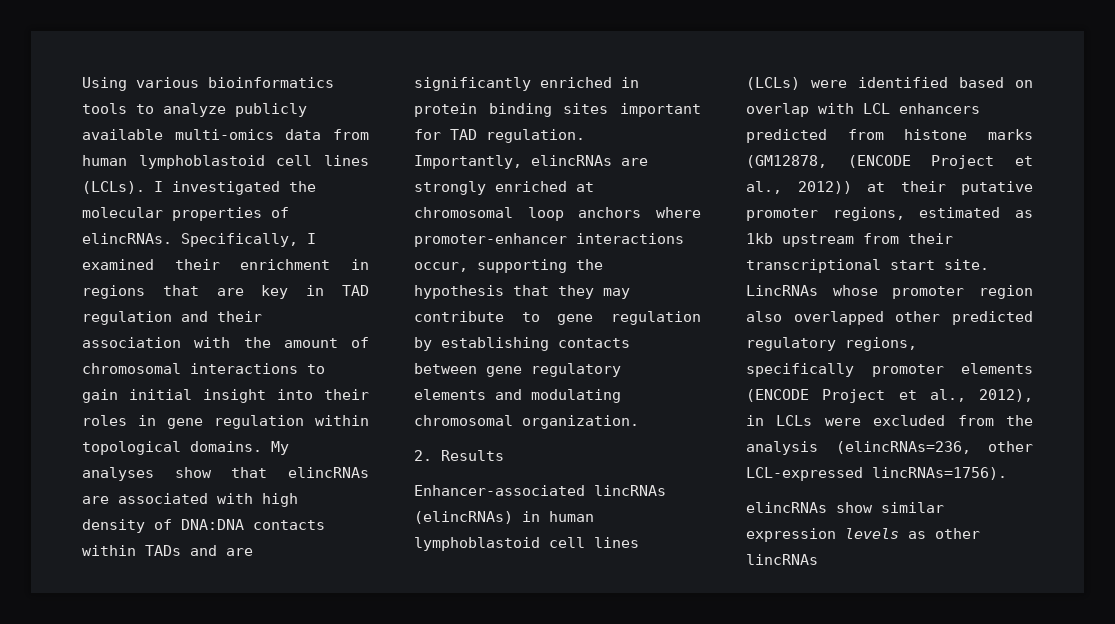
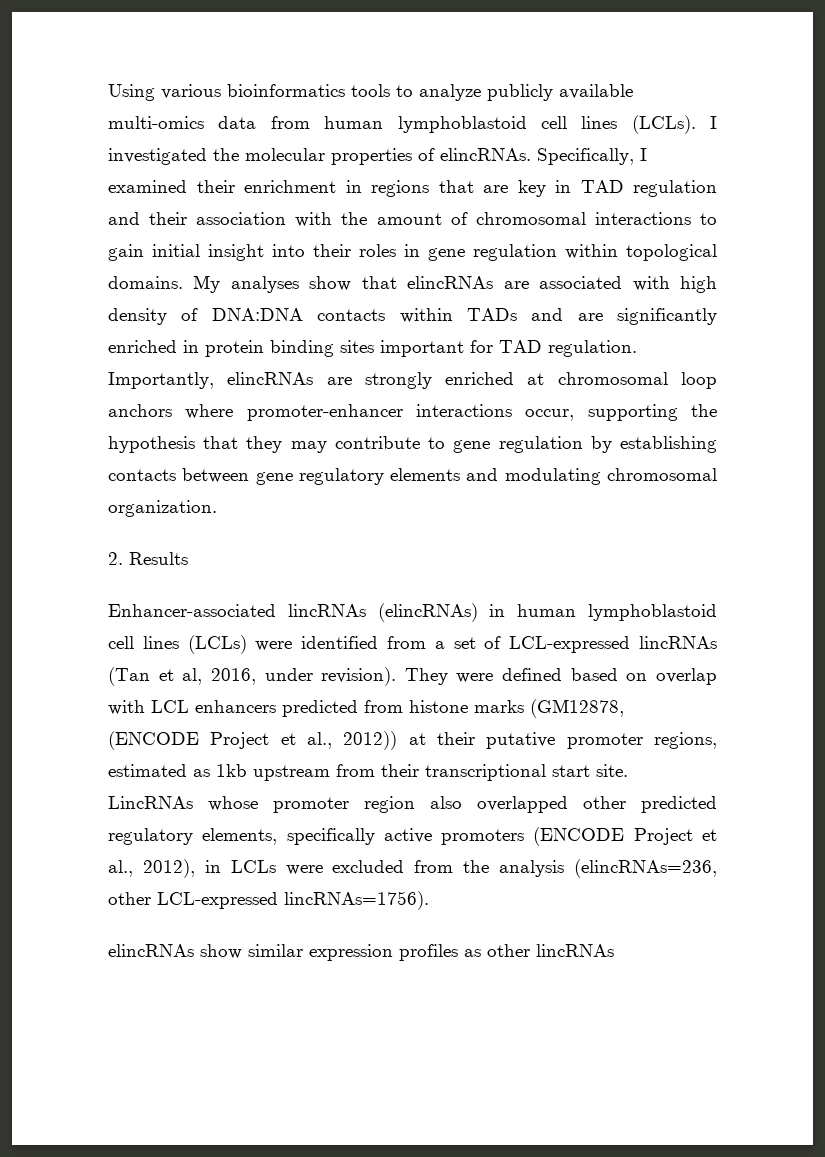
(948, 82) none -> [387,636,717,653] [108,667,563,686] from a set of LCL-expressed lincRNAs (Tan et al, 2016, under revision). They were defined
[845,337,917,351] [746,363,1033,377] regions, specifically promoter elements -> [202,828,525,845] elements, specifically active promoters
[845,528,899,539] levels -> [399,944,458,961] profiles

